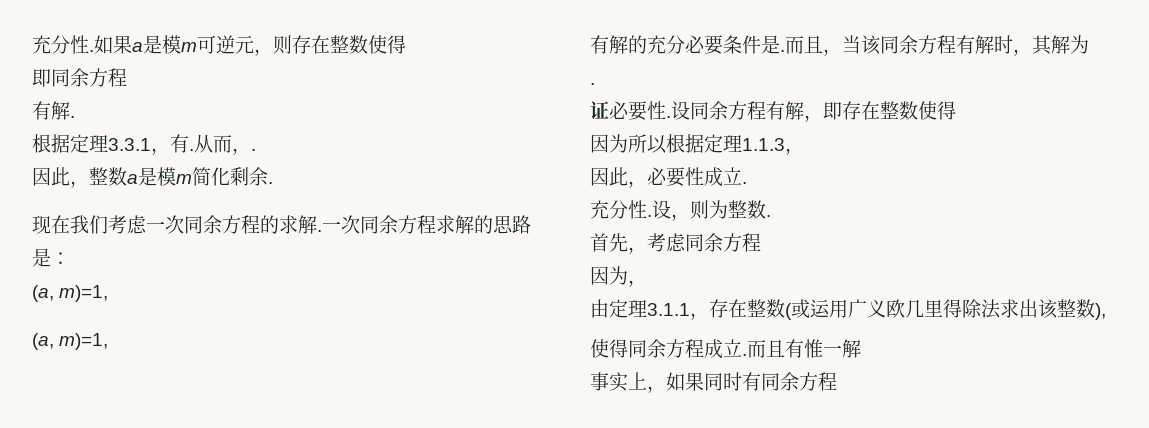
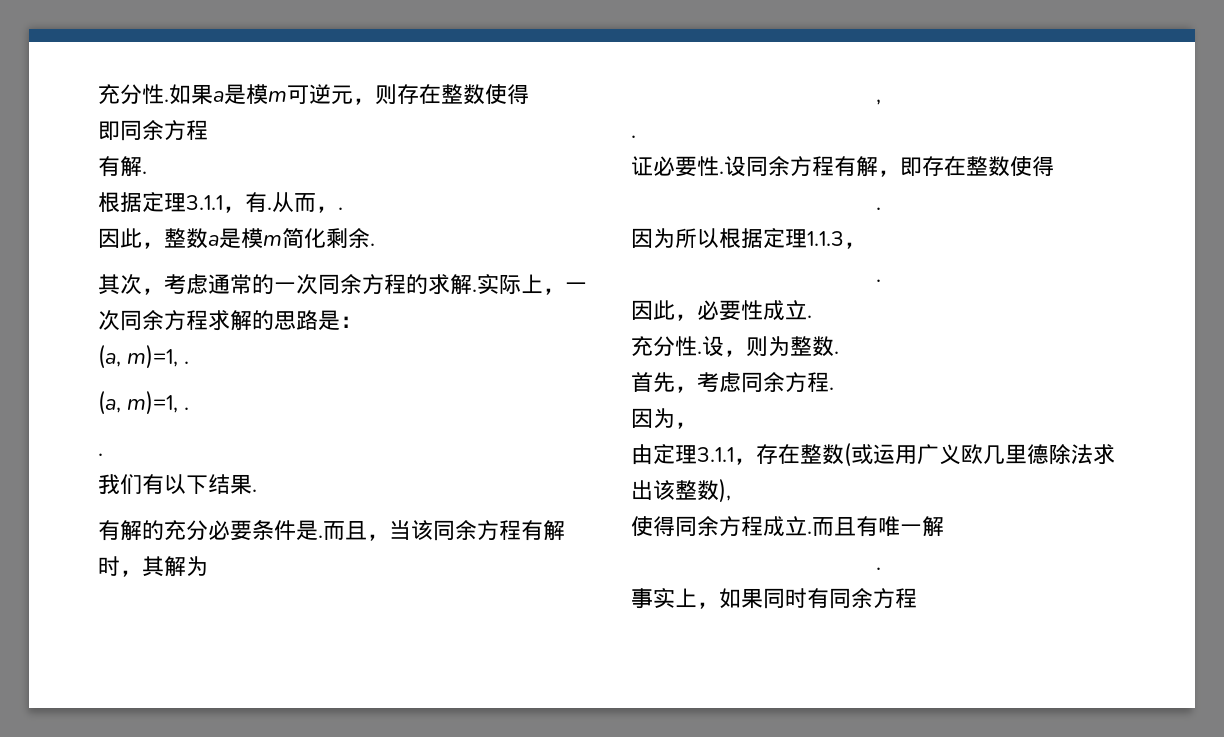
[108,138,151,151] 3.3.1 -> [186,195,223,210] 3.1.1
[32,215,147,234] 现在我们考虑 -> [98,274,274,295] 其次，考虑通常的
(322, 231) none -> [477,274,565,295] 实际上，
[32,333,109,350] // (a, m)=1, -> [184,361,189,364] [98,390,189,415] [98,453,103,456] [98,474,257,495] . // (a, m)=1, . // . // 我们有以下结果.
(1089, 44) none -> [876,99,881,105] // ,
(956, 110) none -> [876,207,881,210] // .
(804, 151) none -> [876,279,881,282] // .
(761, 242) none -> [829,387,834,390] .
[943,299,962,318] 得 -> [1027,444,1049,464] 德
[804,339,823,358] 惟 -> [878,516,900,536] 唯
(861, 348) none -> [876,567,881,570] // .

